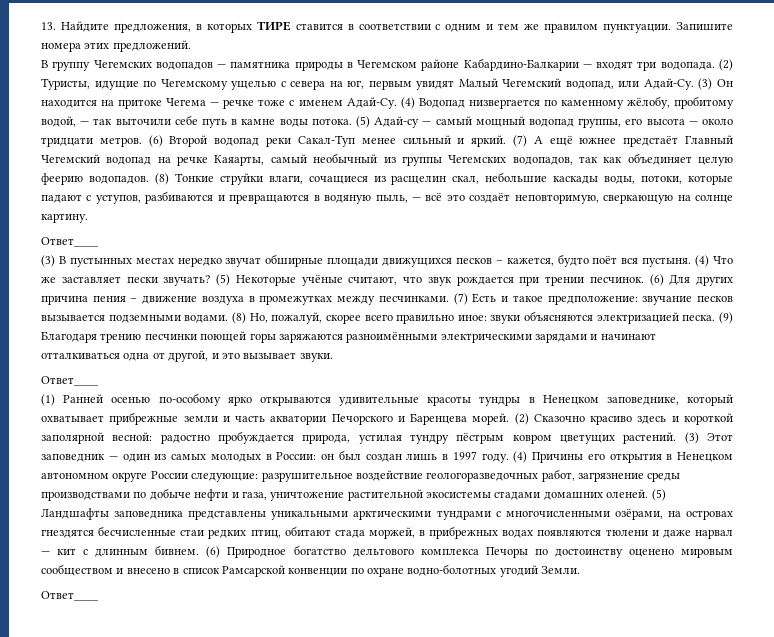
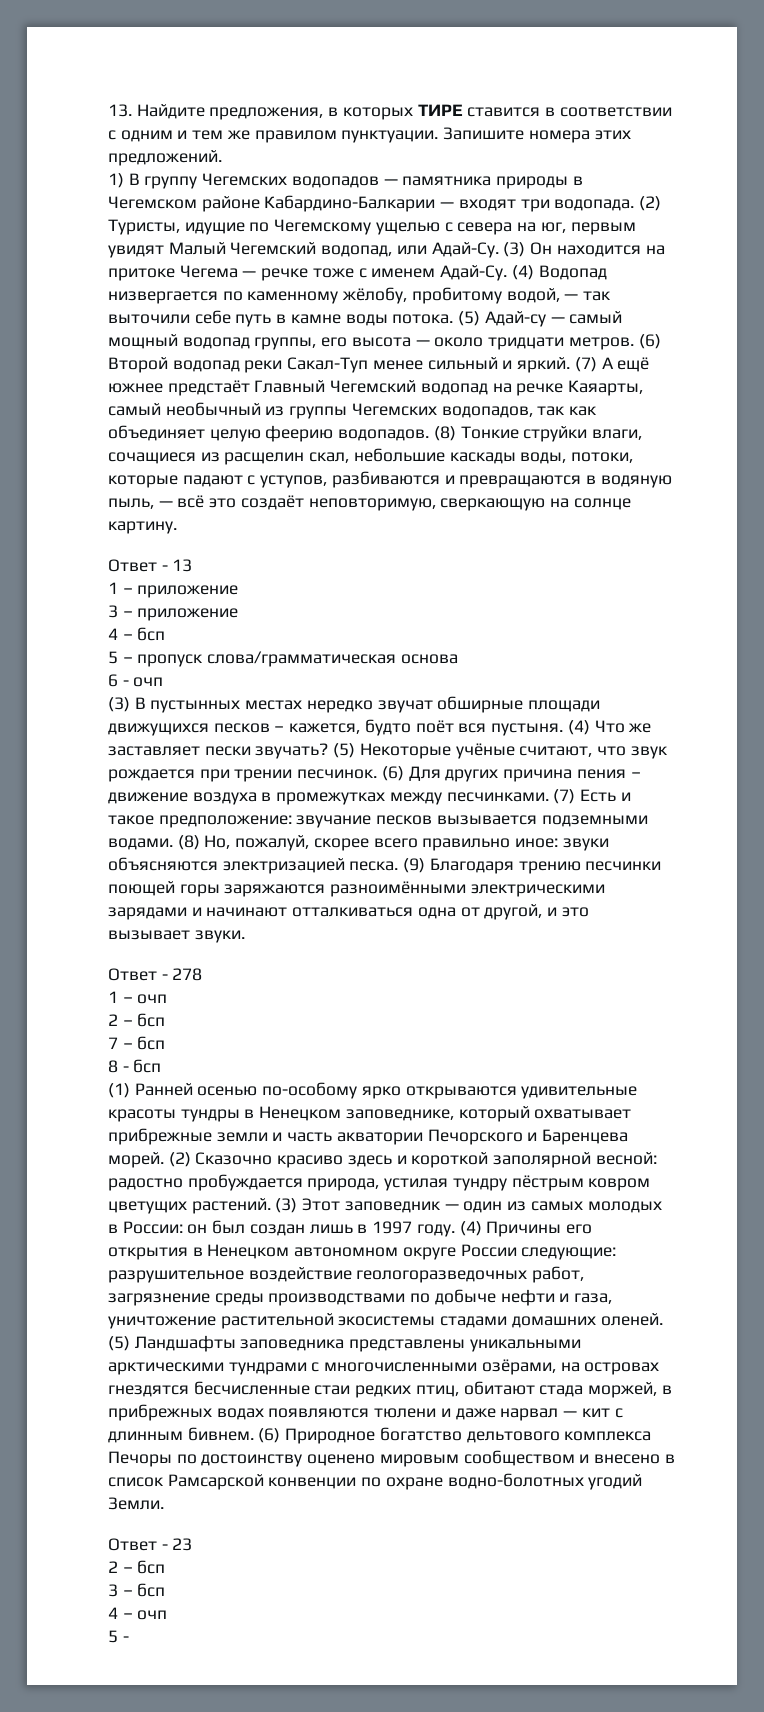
(191, 46) none -> [108,173,124,188] 1)
[41,237,99,247] Ответ____ -> [108,559,193,572] [108,582,239,598] [108,605,239,621] [108,627,166,641] [108,651,458,667] [108,674,164,687] Ответ - 13 // 1 – приложение // 3 – приложение // 4 – бсп // 5 – пропуск слова/грамматическая основа // 6 - очп
[41,376,99,386] Ответ____ -> [108,968,203,981] [108,991,168,1004] [108,1013,166,1027] [108,1036,166,1050] [108,1059,162,1073] Ответ - 278 // 1 – очп // 2 – бсп // 7 – бсп // 8 - бсп
[41,591,99,601] Ответ____ -> [108,1538,193,1551] [108,1560,166,1574] [108,1583,166,1597] [108,1607,168,1620] [108,1630,129,1643] Ответ - 23 // 2 – бсп // 3 – бсп // 4 – очп // 5 -

